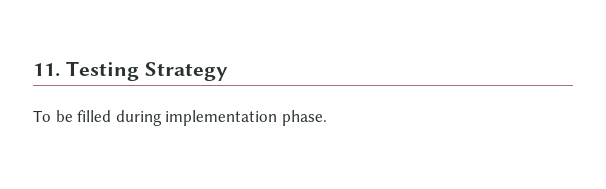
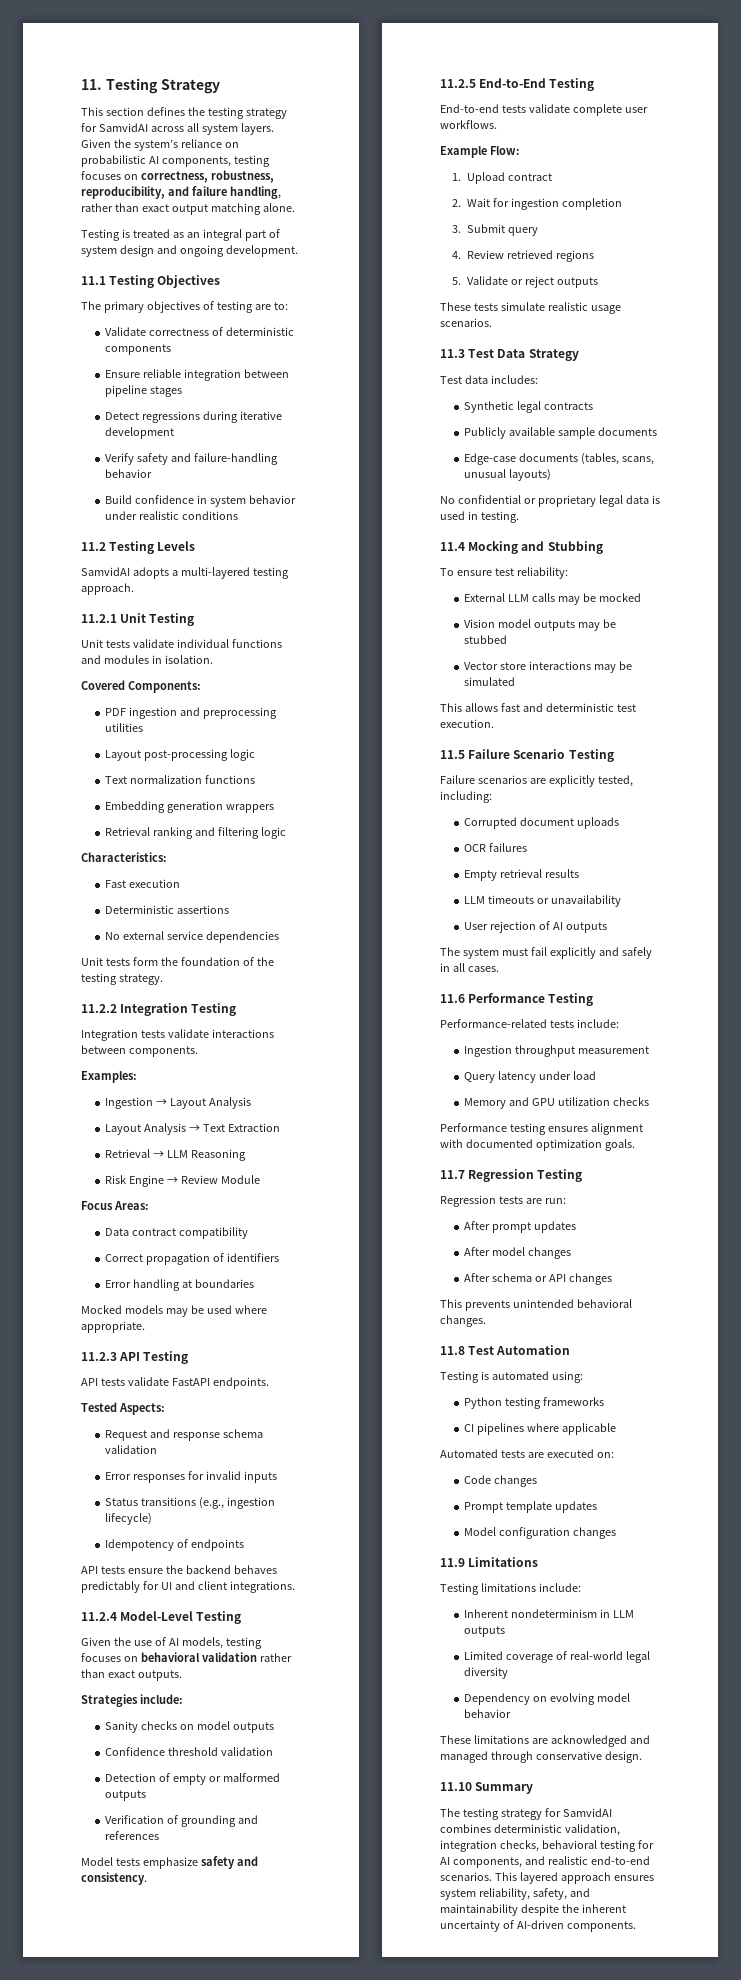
[33,110,327,126] To be filled during implementation phase. -> [81,107,287,119] [81,123,274,135] [81,139,239,151] [81,155,270,167] [81,170,274,183] [81,186,281,199] [81,203,295,215] [81,229,280,241] [81,245,298,257] [81,275,221,288] [81,301,288,313] [105,327,295,336] [105,344,172,355] [105,369,290,381] [105,385,183,397] [105,411,283,423] [105,427,175,439] [105,453,279,465] [105,469,153,478] [105,495,297,507] [105,511,239,520] [81,541,196,554] [81,567,289,579] [81,583,134,595] [81,613,195,626] [81,639,282,648] [81,655,213,664] [81,680,201,693] [105,707,278,719] [105,723,144,732] [105,749,256,761] [105,775,256,784] [105,801,275,813] [105,827,287,839] [81,852,167,862] [105,879,181,888] [105,905,230,914] [105,931,280,943] [81,957,274,966] [81,973,163,985] [81,1003,237,1016] [81,1029,274,1041] [81,1045,198,1057] [81,1071,137,1083] [105,1097,252,1109] [105,1123,281,1135] [105,1149,247,1161] [105,1175,261,1187] [81,1201,149,1210] [105,1227,249,1239] [105,1253,280,1265] [105,1279,255,1291] [81,1305,267,1317] [81,1321,145,1333] [81,1351,189,1364] [81,1377,269,1389] [81,1402,165,1415] [105,1429,264,1441] [105,1445,158,1454] [105,1471,278,1483] [105,1497,276,1509] [105,1513,153,1525] [105,1539,245,1551] [81,1565,277,1574] [81,1581,295,1593] [81,1611,242,1624] [81,1637,262,1649] [81,1652,292,1662] [81,1669,182,1681] [81,1694,183,1707] [105,1721,275,1733] [105,1747,274,1756] [105,1773,281,1785] [105,1790,147,1801] [105,1815,259,1827] [105,1831,160,1840] [81,1856,258,1869] [81,1872,147,1885] [440,78,595,91] [440,104,648,116] [440,120,497,129] [440,146,520,158] [452,172,552,184] [452,198,622,210] [452,224,538,236] [452,250,594,262] [452,276,598,288] [440,302,621,314] [440,318,492,327] [440,349,579,361] [440,375,538,384] [464,401,594,413] [464,427,658,439] [464,453,655,465] [464,469,552,481] [440,495,660,507] [440,511,519,523] [440,541,603,554] [440,567,568,579] [464,593,642,605] [464,619,617,631] [464,635,508,644] [464,661,633,673] [464,677,516,686] [440,703,636,712] [440,719,494,728] [440,749,614,762] [440,775,633,787] [440,791,492,803] [464,817,620,829] [464,843,528,852] [464,869,580,881] [464,895,622,907] [464,921,608,933] [440,947,652,959] [440,963,499,972] [440,993,594,1006] [440,1019,619,1028] [464,1045,650,1057] [464,1071,597,1083] [464,1097,650,1109] [440,1123,643,1135] [440,1139,635,1151] [440,1169,583,1182] [440,1195,566,1207] [464,1221,577,1233] [464,1247,572,1259] [464,1273,613,1285] [440,1299,632,1311] [440,1315,486,1327] [440,1345,571,1355] [440,1371,583,1383] [464,1397,605,1409] [464,1423,617,1435] [440,1449,614,1458] [464,1475,538,1487] [464,1501,598,1513] [464,1527,617,1539] [440,1557,539,1567] [440,1583,581,1595] [464,1609,635,1618] [464,1626,506,1637] [464,1651,651,1663] [464,1667,509,1679] [464,1693,631,1705] [464,1709,512,1718] [440,1735,650,1747] [440,1751,642,1763] [440,1782,534,1794] [440,1808,612,1820] [440,1824,620,1836] [440,1840,654,1852] [440,1856,650,1868] [440,1872,654,1884] [440,1888,590,1900] [440,1904,626,1916] [440,1920,636,1932] This section defines the testing strategy for SamvidAI across all system layers. Given the system’s reliance on probabilistic AI components, testing focuses on correctness, robustness, reproducibility, and failure handling, rather than exact output matching alone. // Testing is treated as an integral part of system design and ongoing development. // 11.1 Testing Objectives // The primary objectives of testing are to: // Validate correctness of deterministic components // Ensure reliable integration between pipeline stages // Detect regressions during iterative development // Verify safety and failure-handling behavior // Build confidence in system behavior under realistic conditions // 11.2 Testing Levels // SamvidAI adopts a multi-layered testing approach. // 11.2.1 Unit Testing // Unit tests validate individual functions and modules in isolation. // Covered Components: // PDF ingestion and preprocessing utilities // Layout post-processing logic // Text normalization functions // Embedding generation wrappers // Retrieval ranking and filtering logic // Characteristics: // Fast execution // Deterministic assertions // No external service dependencies // Unit tests form the foundation of the testing strategy. // 11.2.2 Integration Testing // Integration tests validate interactions between components. // Examples: // Ingestion → Layout Analysis // Layout Analysis → Text Extraction // Retrieval → LLM Reasoning // Risk Engine → Review Module // Focus Areas: // Data contract compatibility // Correct propagation of identifiers // Error handling at boundaries // Mocked models may be used where appropriate. // 11.2.3 API Testing // API tests validate FastAPI endpoints. // Tested Aspects: // Request and response schema validation // Error responses for invalid inputs // Status transitions (e.g., ingestion lifecycle) // Idempotency of endpoints // API tests ensure the backend behaves predictably for UI and client integrations. // 11.2.4 Model-Level Testing // Given the use of AI models, testing focuses on behavioral validation rather than exact outputs. // Strategies include: // Sanity checks on model outputs // Confidence threshold validation // Detection of empty or malformed outputs // Verification of grounding and references // Model tests emphasize safety and consistency. // 11.2.5 End-to-End Testing // End-to-end tests validate complete user workflows. // Example Flow: // 1. Upload contract // 2. Wait for ingestion completion // 3. Submit query // 4. Review retrieved regions // 5. Validate or reject outputs // These tests simulate realistic usage scenarios. // 11.3 Test Data Strategy // Test data includes: // Synthetic legal contracts // Publicly available sample documents // Edge-case documents (tables, scans, unusual layouts) // No confidential or proprietary legal data is used in testing. // 11.4 Mocking and Stubbing // To ensure test reliability: // External LLM calls may be mocked // Vision model outputs may be stubbed // Vector store interactions may be simulated // This allows fast and deterministic test execution. // 11.5 Failure Scenario Testing // Failure scenarios are explicitly tested, including: // Corrupted document uploads // OCR failures // Empty retrieval results // LLM timeouts or unavailability // User rejection of AI outputs // The system must fail explicitly and safely in all cases. // 11.6 Performance Testing // Performance-related tests include: // Ingestion throughput measurement // Query latency under load // Memory and GPU utilization checks // Performance testing ensures alignment with documented optimization goals. // 11.7 Regression Testing // Regression tests are run: // After prompt updates // After model changes // After schema or API changes // This prevents unintended behavioral changes. // 11.8 Test Automation // Testing is automated using: // Python testing frameworks // CI pipelines where applicable // Automated tests are executed on: // Code changes // Prompt template updates // Model configuration changes // 11.9 Limitations // Testing limitations include: // Inherent nondeterminism in LLM outputs // Limited coverage of real-world legal diversity // Dependency on evolving model behavior // These limitations are acknowledged and managed through conservative design. // 11.10 Summary // The testing strategy for SamvidAI combines deterministic validation, integration checks, behavioral testing for AI components, and realistic end-to-end scenarios. This layered approach ensures system reliability, safety, and maintainability despite the inherent uncertainty of AI-driven components.

